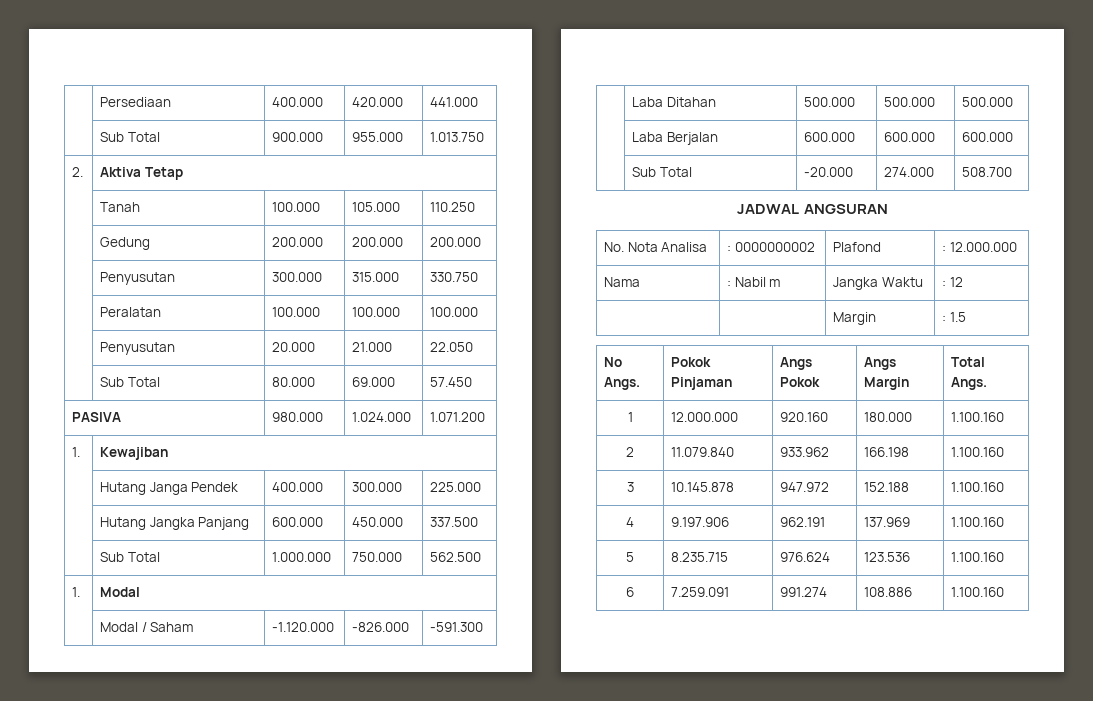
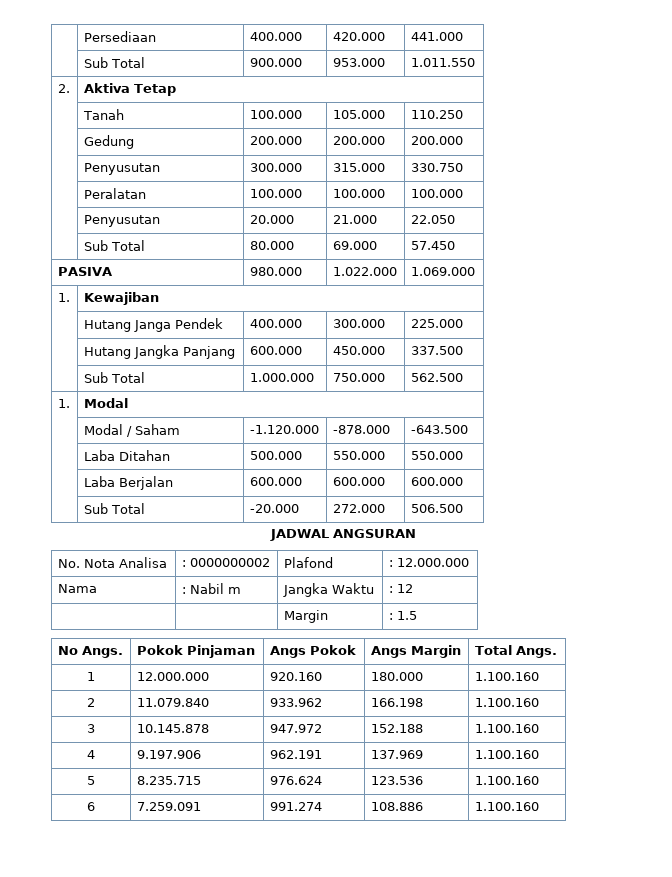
[352,132,404,142] [430,132,485,142] 955.000 | 1.013.750 -> [332,58,385,67] [410,58,475,67] 953.000 | 1.011.550
[352,412,412,422] [430,412,486,422] 1.024.000 | 1.071.200 -> [332,267,397,276] [410,267,475,276] 1.022.000 | 1.069.000
[352,622,410,632] [430,622,484,632] -826.000 | -591.300 -> [332,425,390,434] [410,425,468,434] -878.000 | -643.500
[884,97,936,107] [962,97,1014,107] 500.000 | 500.000 -> [332,451,385,460] [410,451,463,460] 550.000 | 550.000
[884,167,935,177] [962,167,1013,177] 274.000 | 508.700 -> [332,504,385,513] [410,504,463,513] 272.000 | 506.500

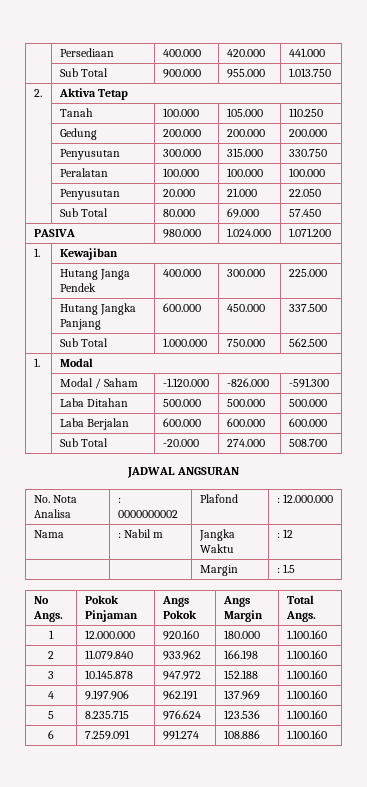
[332,58,385,67] [410,58,475,67] 953.000 | 1.011.550 -> [226,69,265,78] [288,68,331,77] 955.000 | 1.013.750
[332,267,397,276] [410,267,475,276] 1.022.000 | 1.069.000 -> [226,228,271,237] [288,228,331,237] 1.024.000 | 1.071.200
[332,425,390,434] [410,425,468,434] -878.000 | -643.500 -> [226,378,269,387] [288,378,329,388] -826.000 | -591.300
[332,451,385,460] [410,451,463,460] 550.000 | 550.000 -> [226,399,265,407] [288,399,327,407] 500.000 | 500.000
[332,504,385,513] [410,504,463,513] 272.000 | 506.500 -> [226,439,265,447] [288,439,327,447] 274.000 | 508.700

